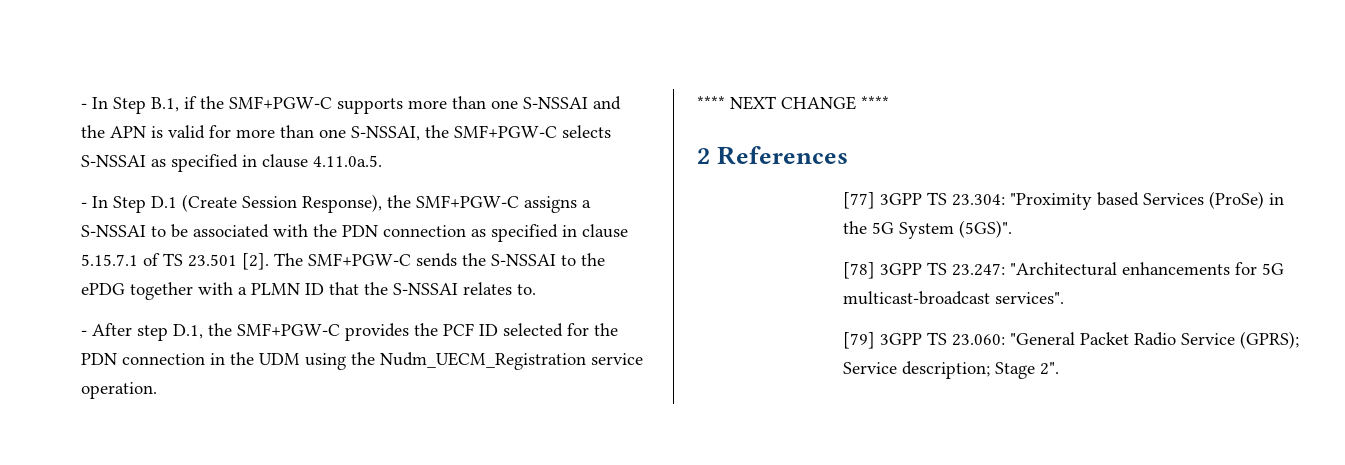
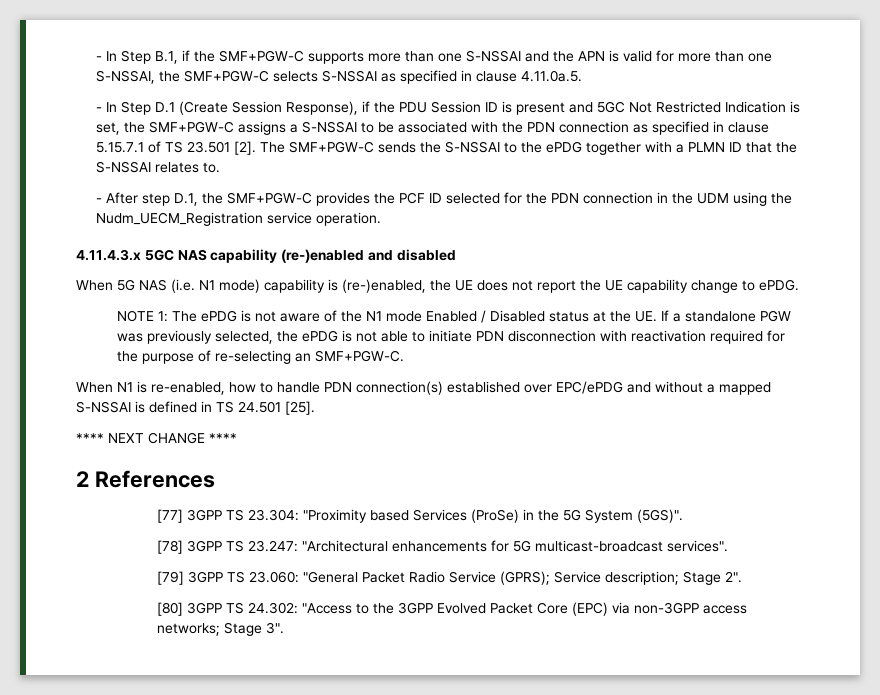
(382, 203) none -> [362,101,801,115] [96,122,121,135] if the PDU Session ID is present and 5GC Not Restricted Indication is set,
(157, 390) none -> [76,249,456,263] [76,279,799,293] [116,310,791,323] [116,330,785,344] [116,350,404,364] [76,381,771,395] [76,401,315,415] // 4.11.4.3.x 5GC NAS capability (re-)enabled and disabled // When 5G NAS (i.e. N1 mode) capability is (re-)enabled, the UE does not report the UE capability change to ePDG. // NOTE 1: The ePDG is not aware of the N1 mode Enabled / Disabled status at the UE. If a standalone PGW was previously selected, the ePDG is not able to initiate PDN disconnection with reactivation required for the purpose of re-selecting an SMF+PGW-C. // When N1 is re-enabled, how to handle PDN connection(s) established over EPC/ePDG and without a mapped S-NSSAI is defined in TS 24.501 [25].
(1060, 368) none -> [157,602,748,616] [157,622,285,636] // [80] 3GPP TS 24.302: "Access to the 3GPP Evolved Packet Core (EPC) via non-3GPP access networks; Stage 3".

